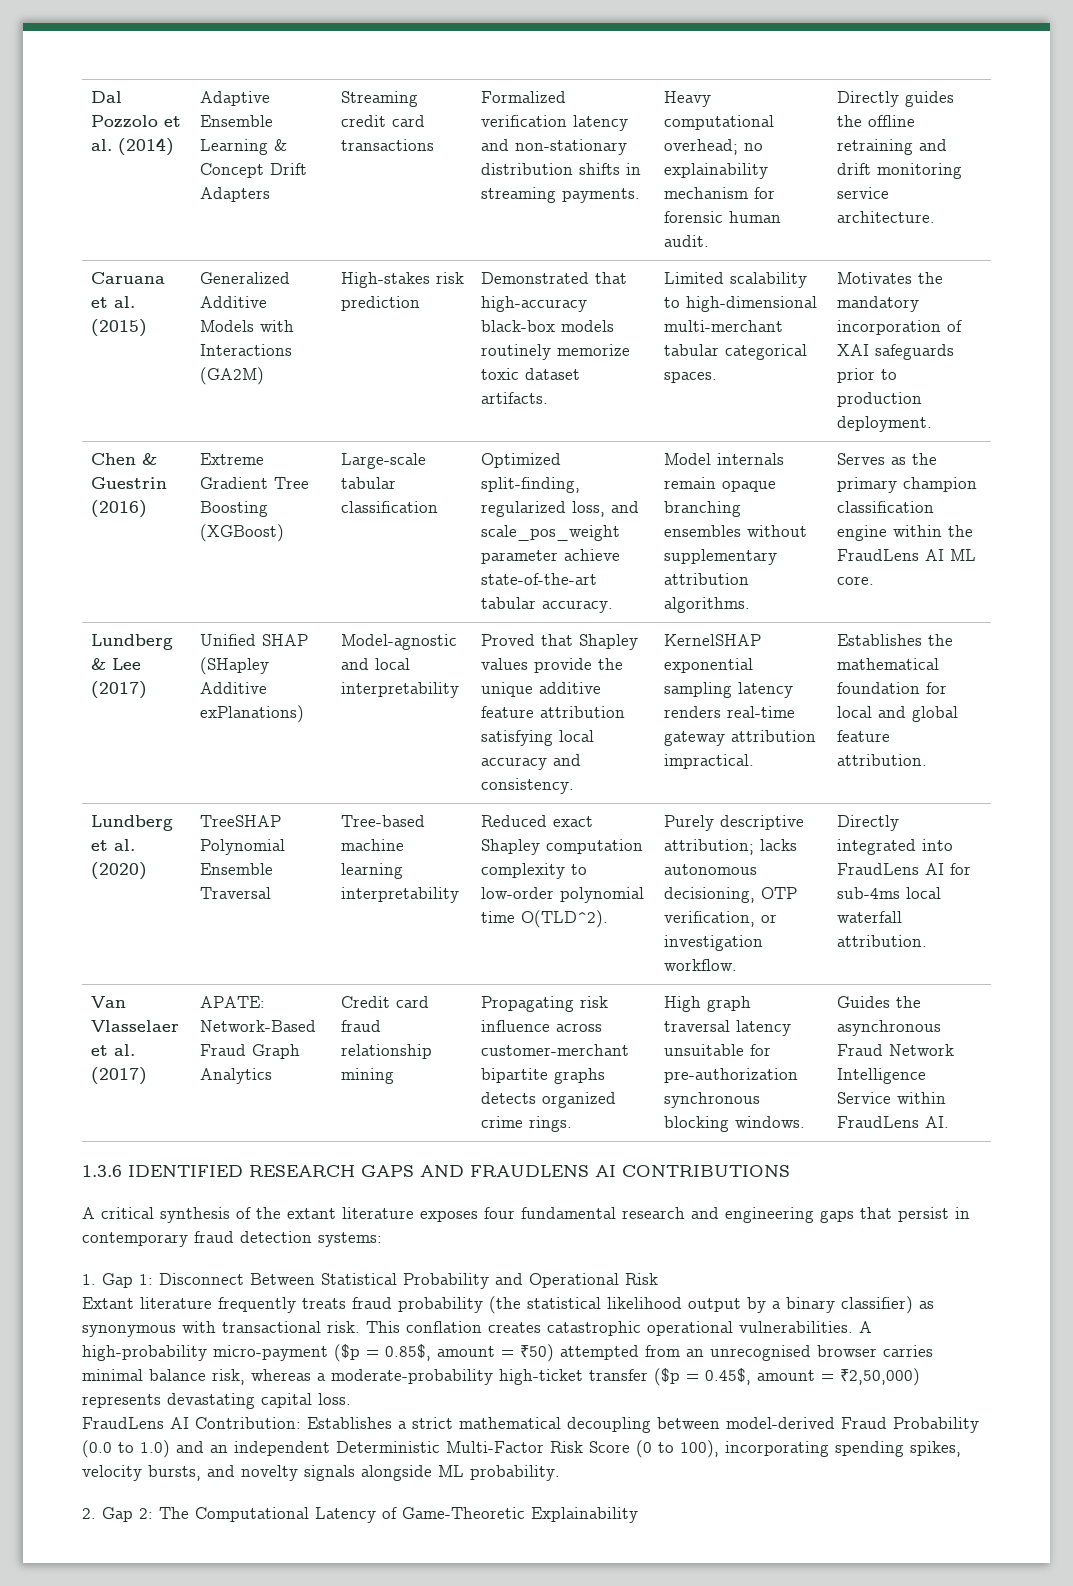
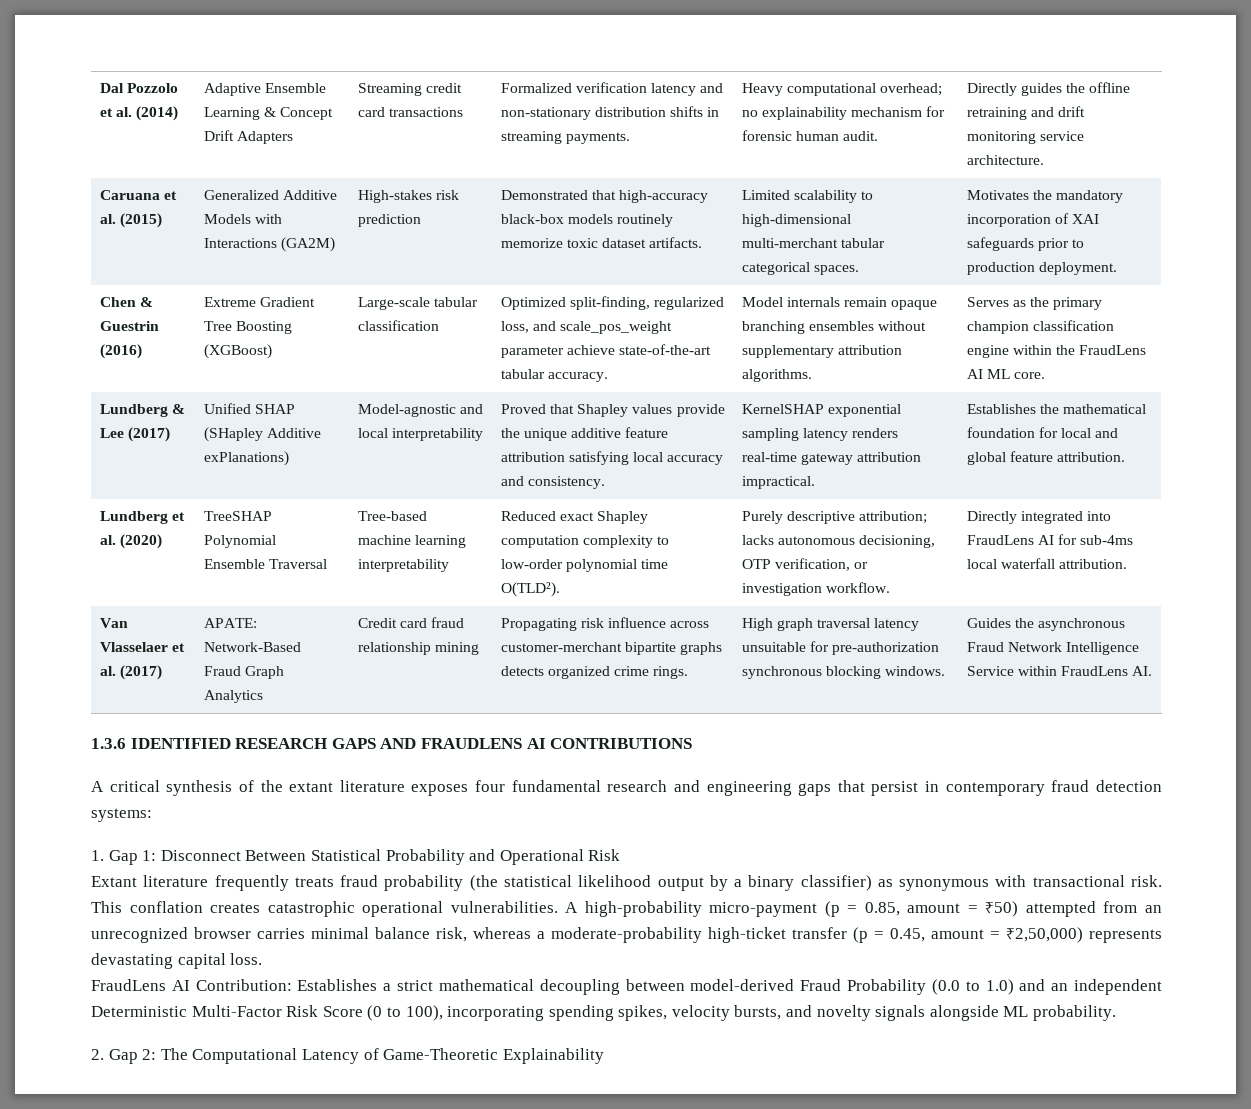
[520,910,608,928] O(TLD^2). -> [500,582,560,597] O(TLD²).
[334,1344,431,1362] ($p = 0.85$, -> [824,901,900,917] (p = 0.85,
[710,1345,811,1361] unrecognised -> [91,927,188,943] unrecognized
[654,1368,751,1386] ($p = 0.45$, -> [853,927,925,943] (p = 0.45,

